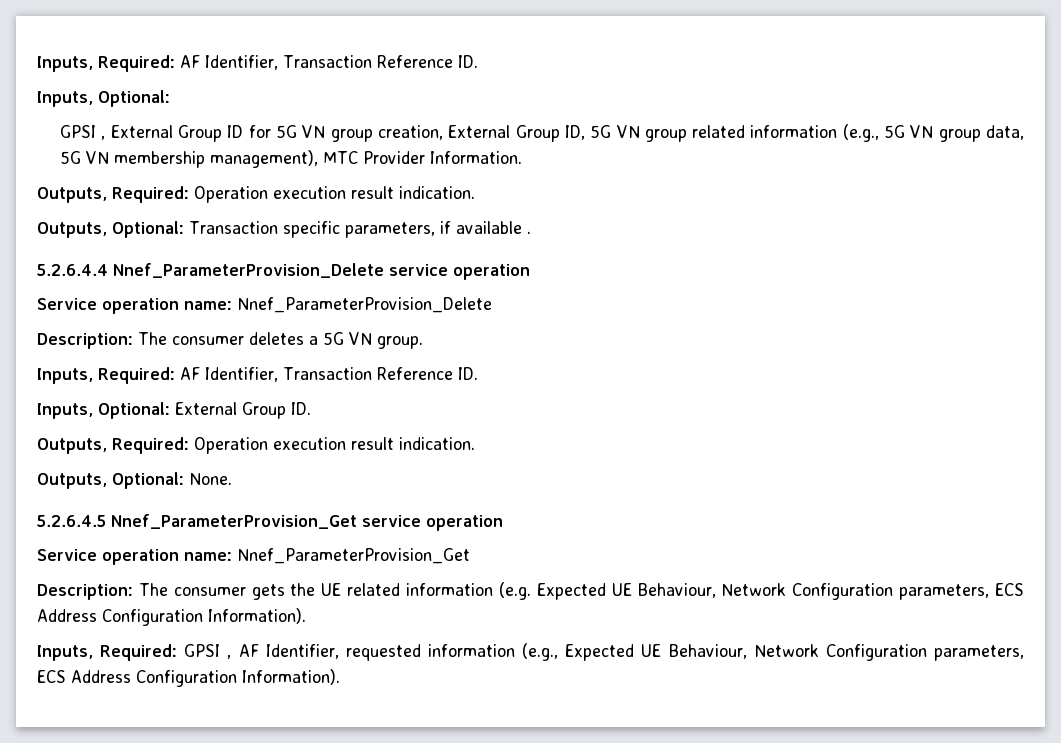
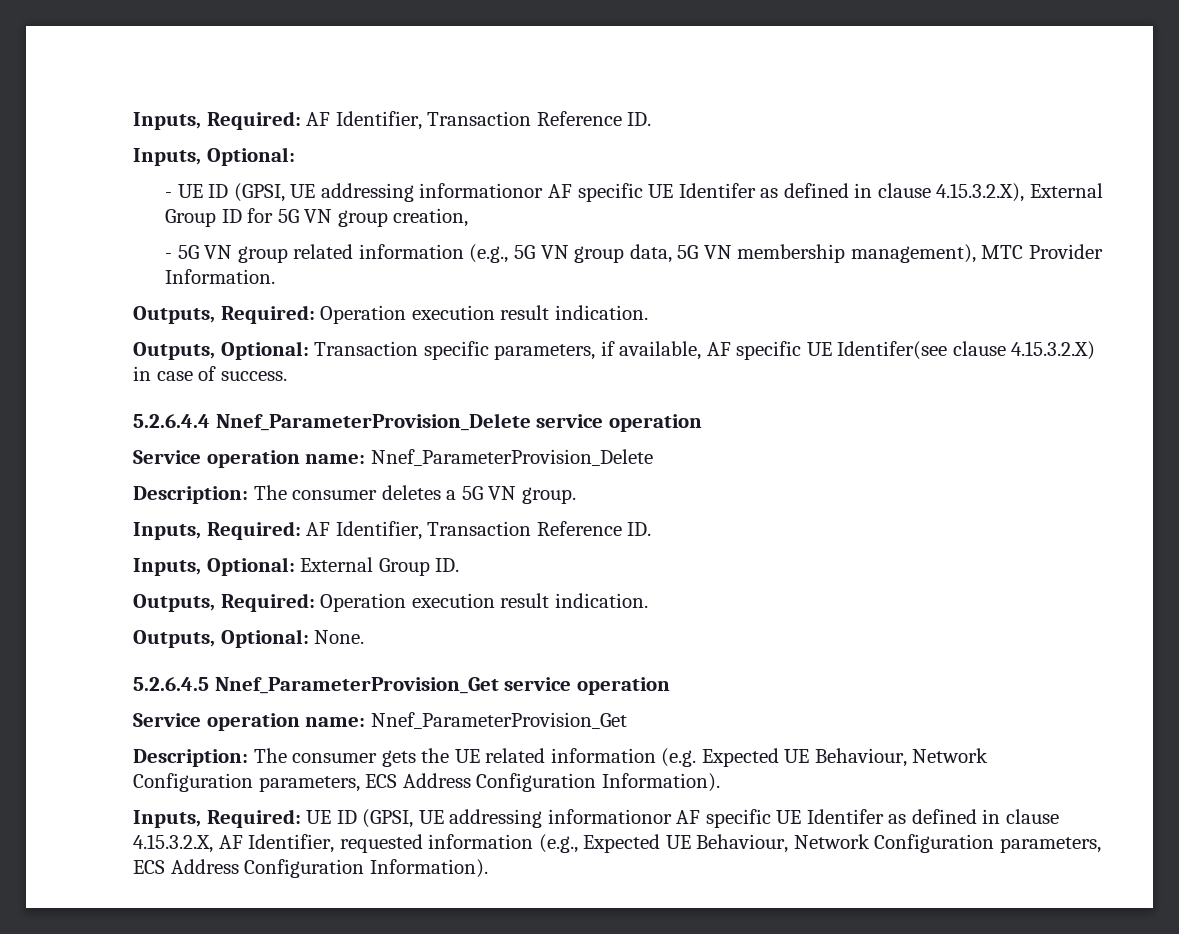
[60,125,106,140] GPSI , -> [165,183,1025,202] - UE ID (GPSI, UE addressing informationor AF specific UE Identifer as defined in clause 4.15.3.2.X),
[448,125,585,142] External Group ID, -> [165,253,173,259] // -
[455,221,531,234] available . -> [619,341,1096,360] [133,366,287,381] available, AF specific UE Identifer(see clause 4.15.3.2.X) in case of success.
[184,644,232,659] GPSI , -> [306,809,1060,828] [133,834,213,853] UE ID (GPSI, UE addressing informationor AF specific UE Identifer as defined in clause 4.15.3.2.X,

